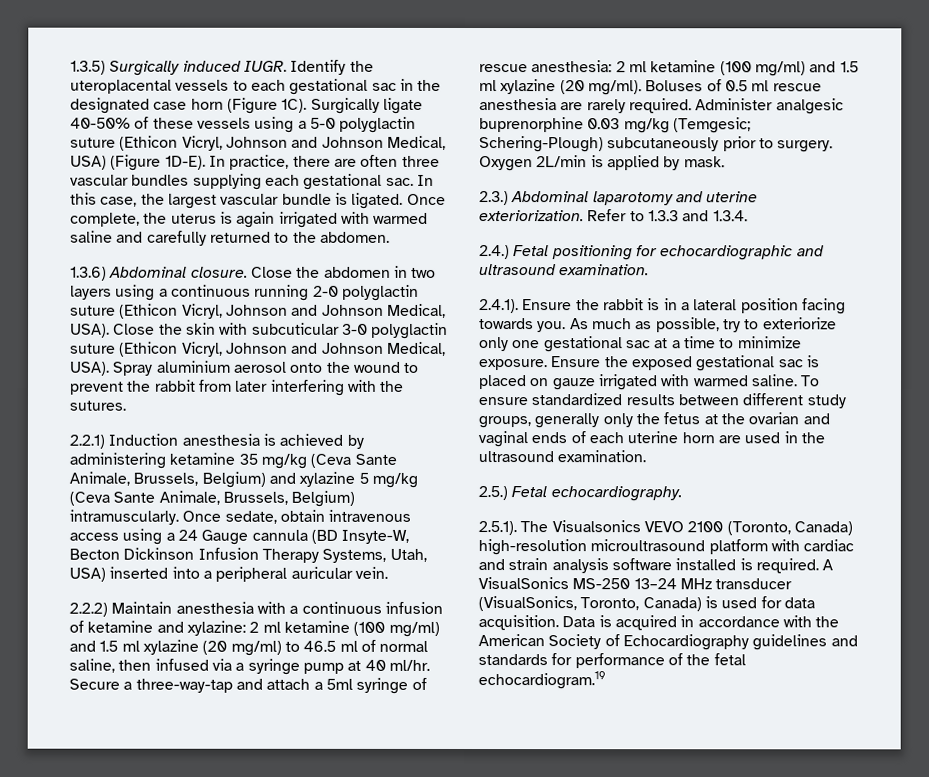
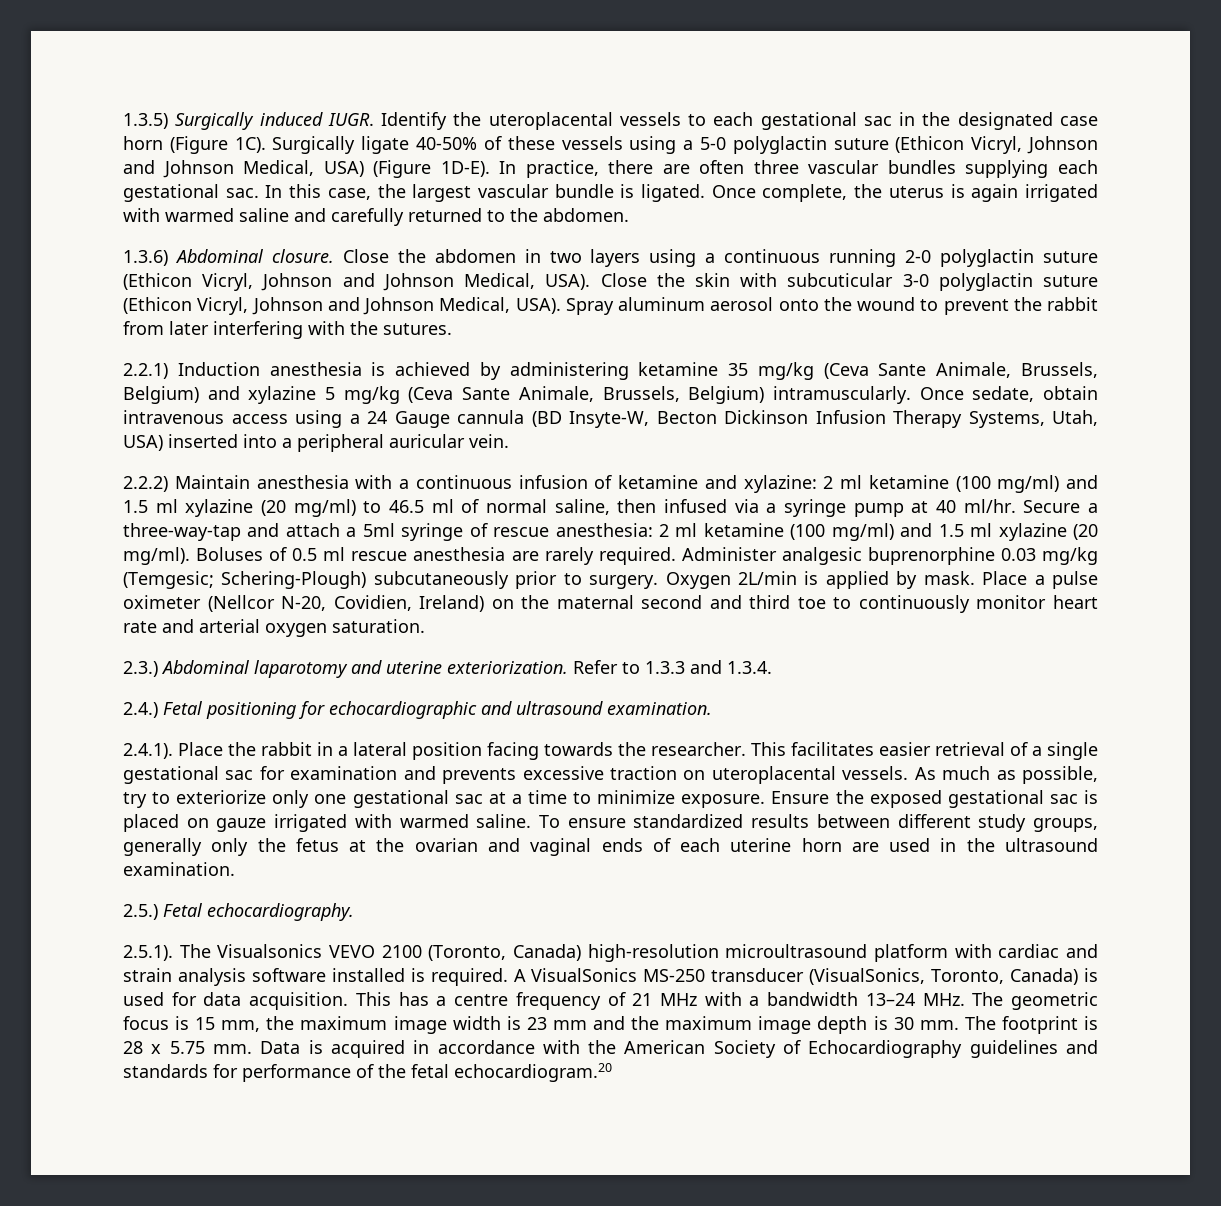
[156,360,231,373] aluminium -> [618,297,705,311] aluminum
(725, 162) none -> [982,571,1099,589] [123,595,1098,613] [123,619,425,637] Place a pulse oximeter (Nellcor N-20, Covidien, Ireland) on the maternal second and third toe to continuously monitor heart rate and arterial oxygen saturation.
[522,298,661,311] Ensure the rabbit is -> [178,742,312,756] Place the rabbit
[537,321,567,333] you. -> [618,742,1098,760] [123,766,909,784] the researcher. This facilitates easier retrieval of a single gestational sac for examination and prevents excessive traction on uteroplacental vessels.
[633,578,712,590] 13–24 MHz -> (706, 975) none
(559, 623) none -> [355,992,1098,1010] [123,1016,1098,1034] [123,1041,252,1054] This has a centre frequency of 21 MHz with a bandwidth 13–24 MHz. The geometric focus is 15 mm, the maximum image width is 23 mm and the maximum image depth is 30 mm. The footprint is 28 x 5.75 mm.
[478,671,606,690] echocardiogram.19 -> [454,1063,612,1082] echocardiogram.20

